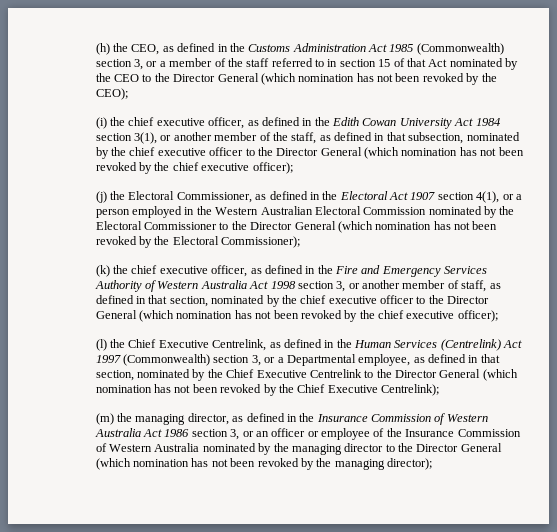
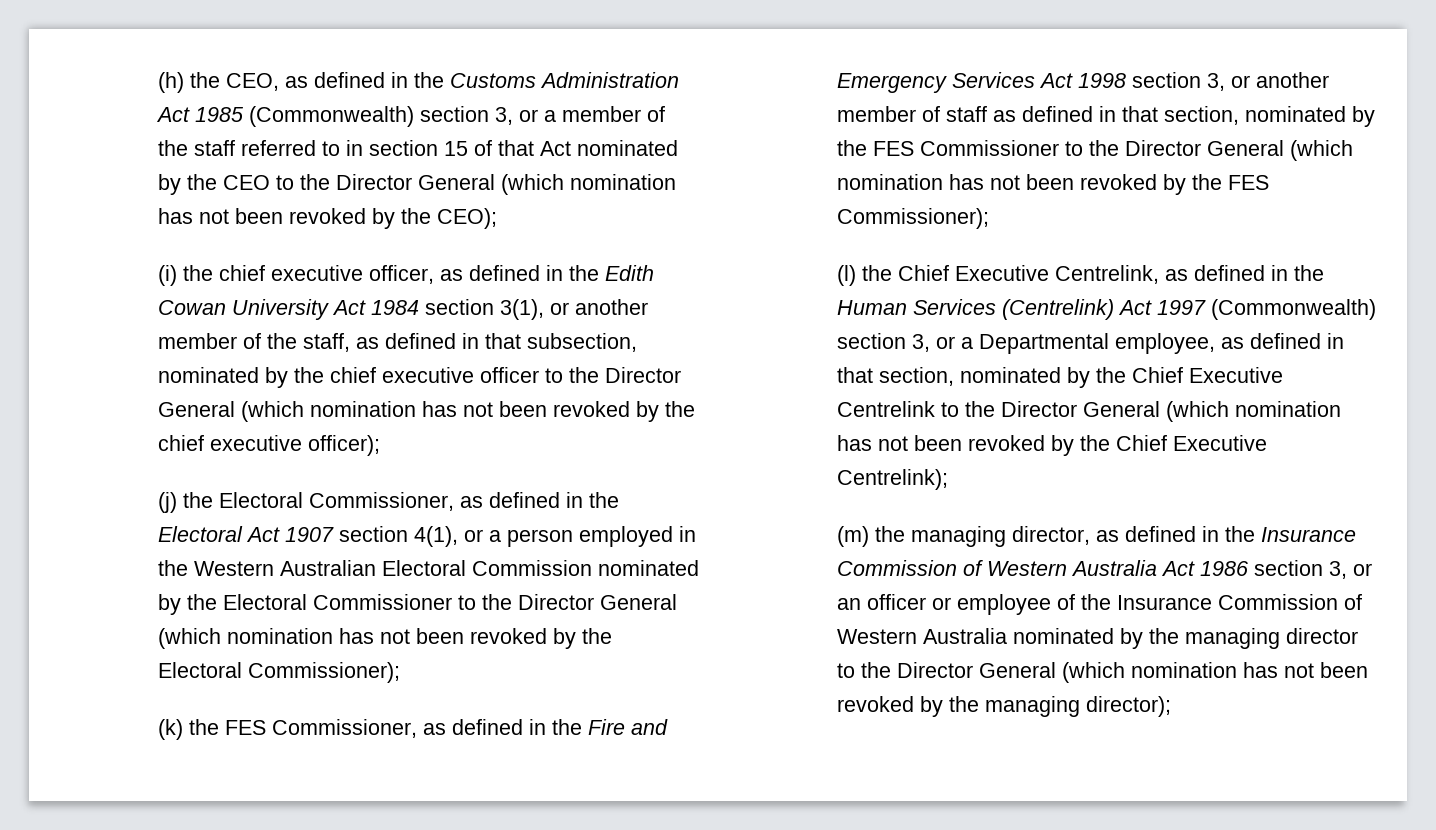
[131,265,248,277] chief executive officer, -> [224,719,417,738] FES Commissioner,
[94,280,247,292] Authority of Western Australia -> (1035, 80) none
[461,280,501,292] [95,295,415,307] staff, as defined in that section, nominated by the chief executive officer -> [945,106,1375,127] [836,140,1059,156] staff as defined in that section, nominated by the FES Commissioner
[378,310,498,322] chief executive officer); -> [1227,175,1269,190] [836,208,989,229] FES Commissioner);

